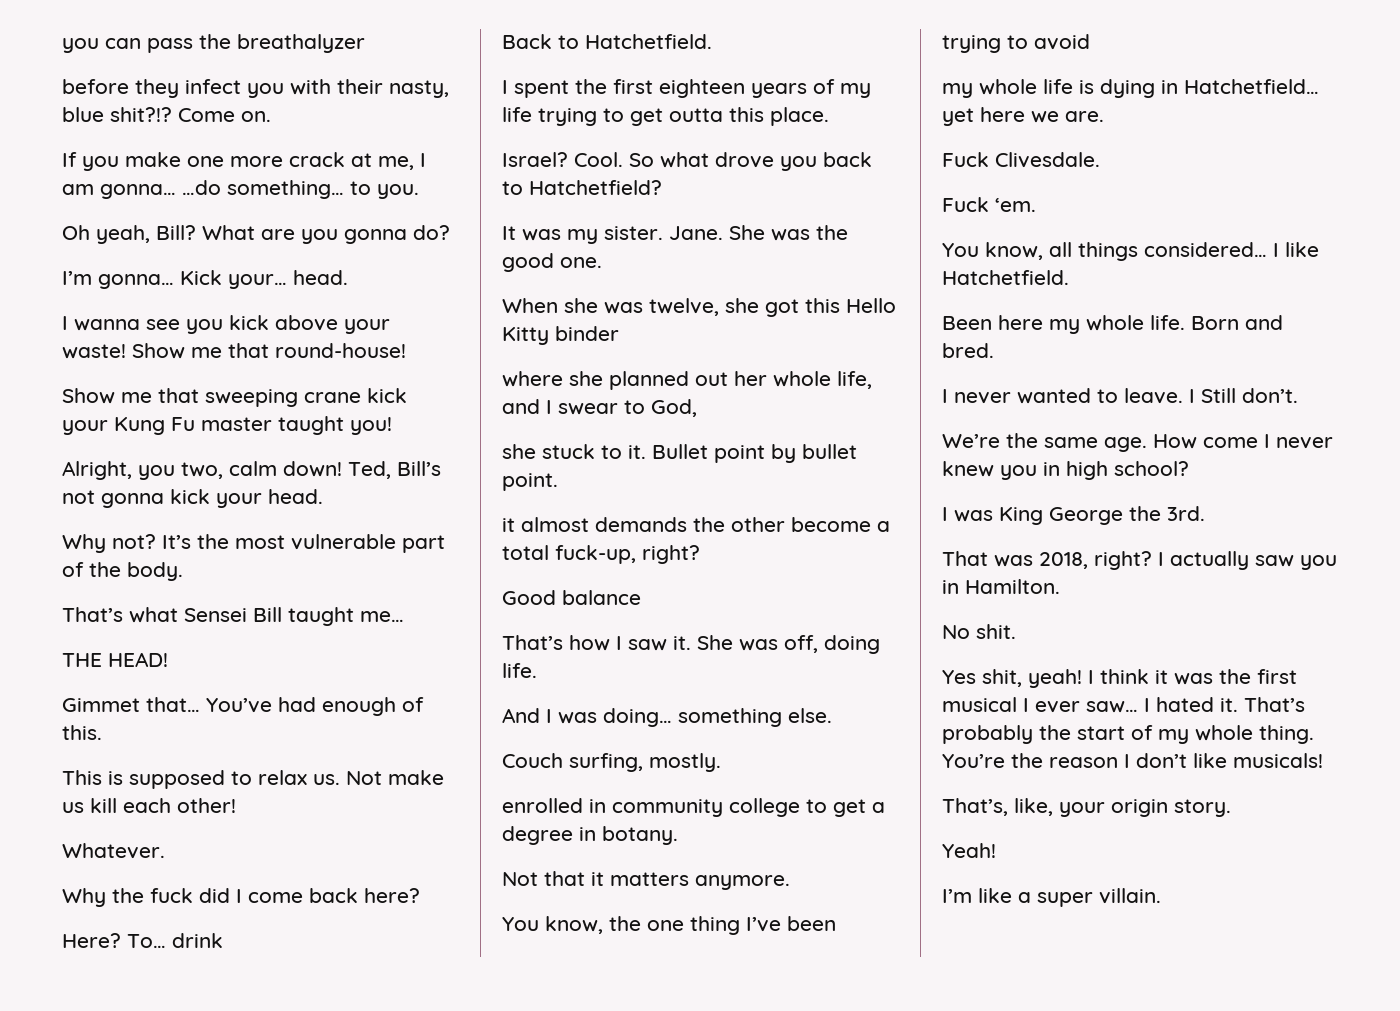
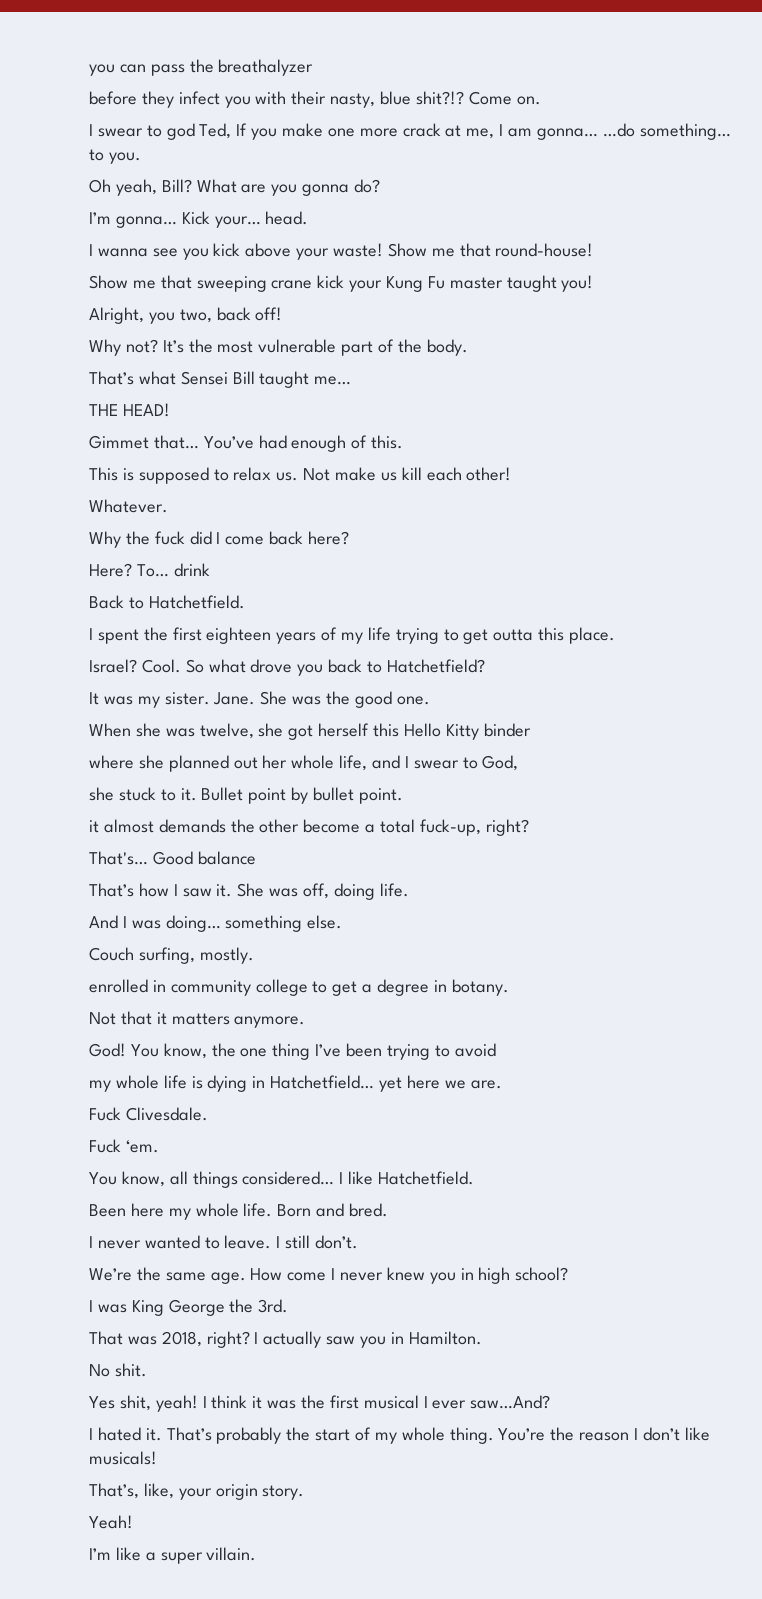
(271, 116) none -> [89,123,232,140] I swear to god Ted,
[229,461,441,479] [62,489,323,508] calm down! Ted, Bill’s not gonna kick your head. -> [216,307,283,321] back off!
(799, 308) none -> [318,723,370,737] herself
(700, 554) none -> [89,851,148,865] That's…
(790, 882) none -> [89,1043,126,1057] God!
[1201,388,1236,403] Still -> [285,1235,311,1249] still
[1086,701,1138,713] saw… -> [470,1395,551,1409] saw…And? //

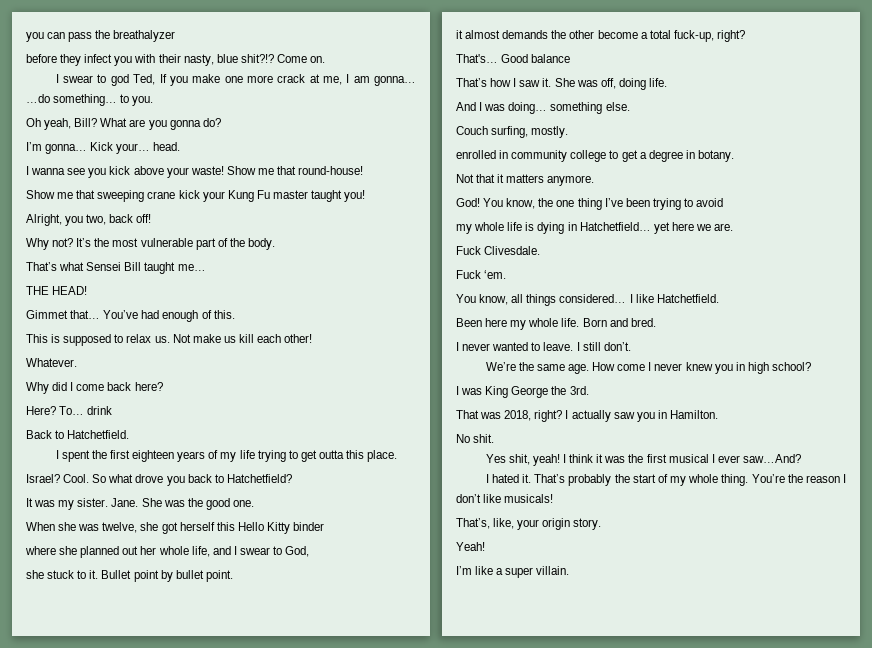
[125,531,185,545] the fuck -> (49, 388) none

